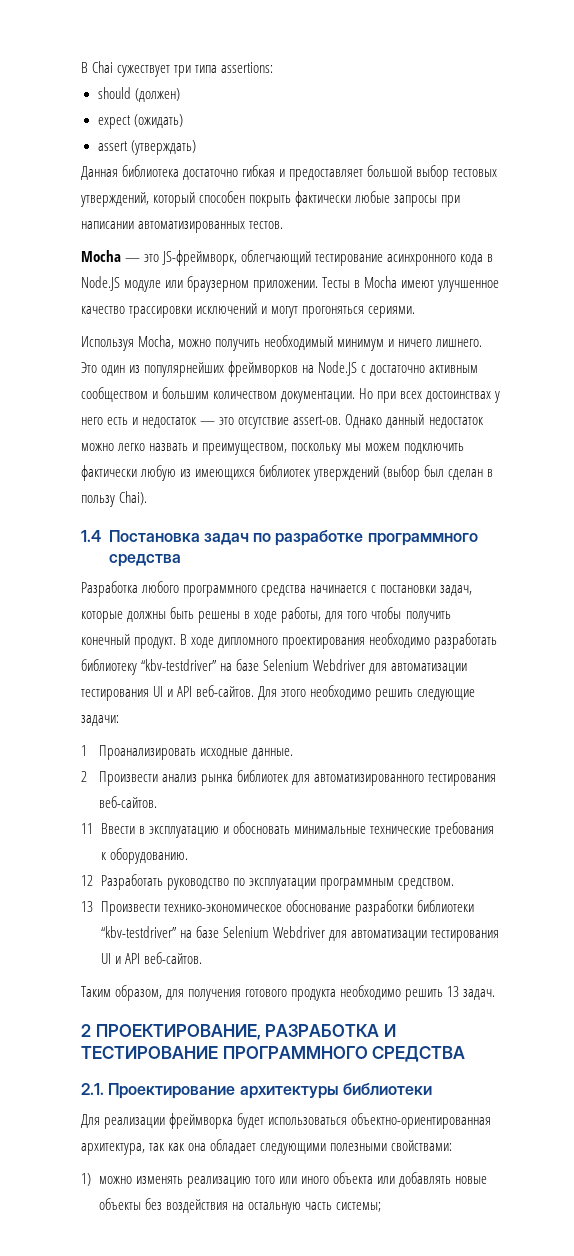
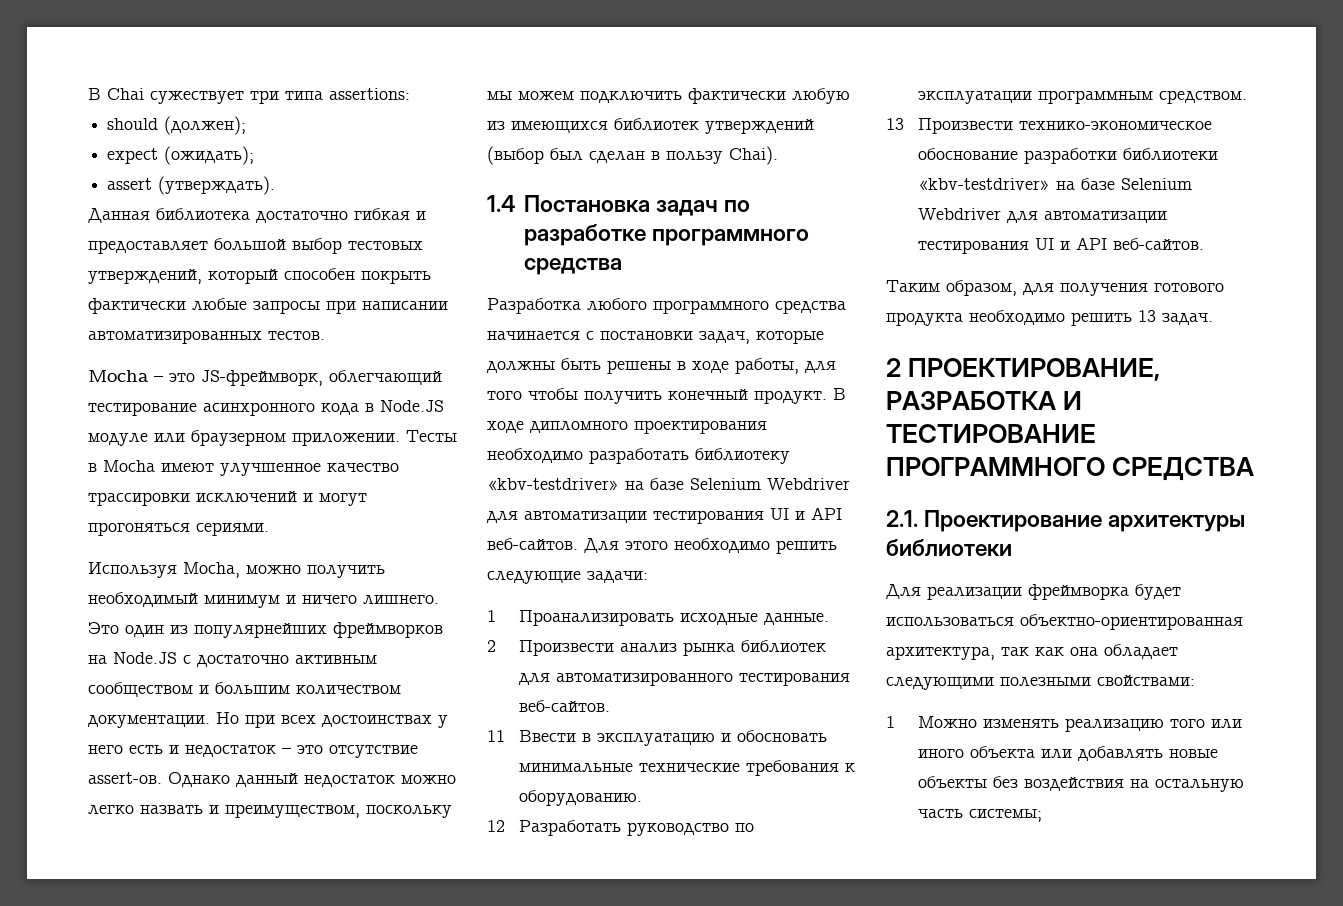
[134,88,180,102] (должен) -> [164,116,247,135] (должен);
[133,114,183,128] (ожидать) -> [164,146,255,165] (ожидать);
[130,140,196,155] (утверждать) -> [158,176,276,195] (утверждать).
[125,258,141,262] — -> [154,376,163,382] –
[200,421,216,425] — -> [282,748,291,754] –
[141,659,218,671] “kbv-testdriver” -> [487,478,619,490] «kbv-testdriver»
[100,926,177,938] “kbv-testdriver” -> [917,178,1050,190] «kbv-testdriver»
[81,1173,132,1186] 1) можно -> [886,716,977,728] 1 Можно

